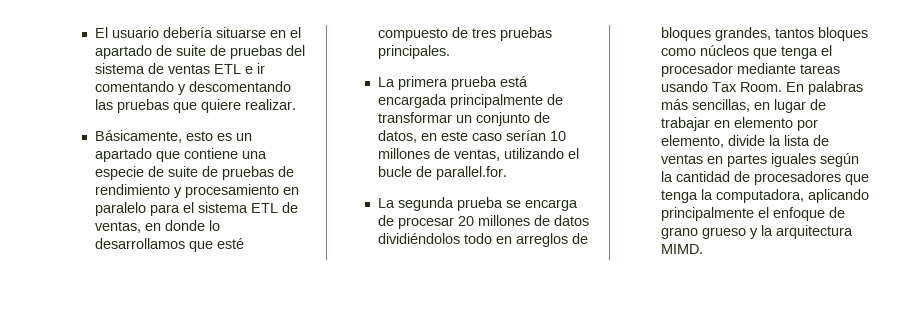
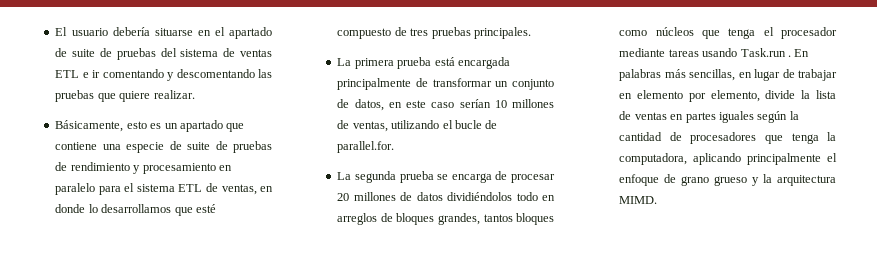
[711,82,782,92] Tax Room. -> [740,48,791,57] Task.run .

